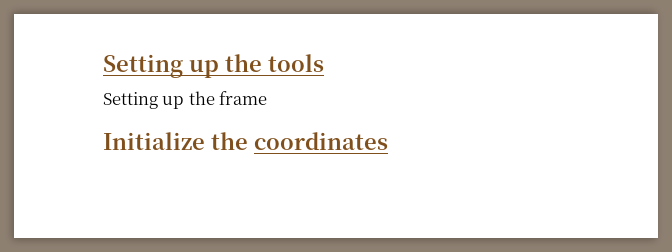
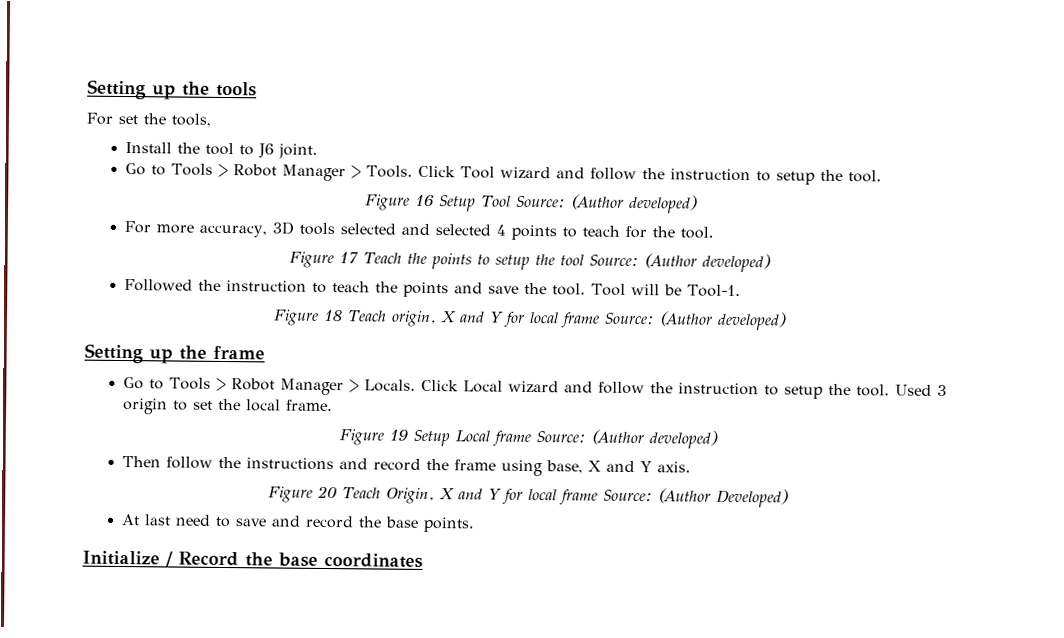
[103,91,268,109] [103,132,248,150] Setting up the frame // Initialize the -> [86,112,211,127] [125,142,319,159] [125,163,883,185] [364,194,698,214] [124,221,715,241] [289,251,771,273] [124,279,742,298] [272,309,787,331] [84,343,265,364] [123,377,948,399] [123,398,334,415] [338,429,718,449] [122,456,692,477] [267,485,789,508] [121,514,476,533] [82,550,318,567] For set the tools, // Install the tool to J6 joint. // Go to Tools > Robot Manager > Tools. Click Tool wizard and follow the instruction to setup the tool. // Figure 16 Setup Tool Source: (Author developed) // For more accuracy, 3D tools selected and selected 4 points to teach for the tool. // Figure 17 Teach the points to setup the tool Source: (Author developed) // Followed the instruction to teach the points and save the tool. Tool will be Tool-1. // Figure 18 Teach origin, X and Y for local frame Source: (Author developed) // Setting up the frame // Go to Tools > Robot Manager > Locals. Click Local wizard and follow the instruction to setup the tool. Used 3 origin to set the local frame. // Figure 19 Setup Local frame Source: (Author developed) // Then follow the instructions and record the frame using base, X and Y axis. // Figure 20 Teach Origin, X and Y for local frame Source: (Author Developed) // At last need to save and record the base points. // Initialize / Record the base

